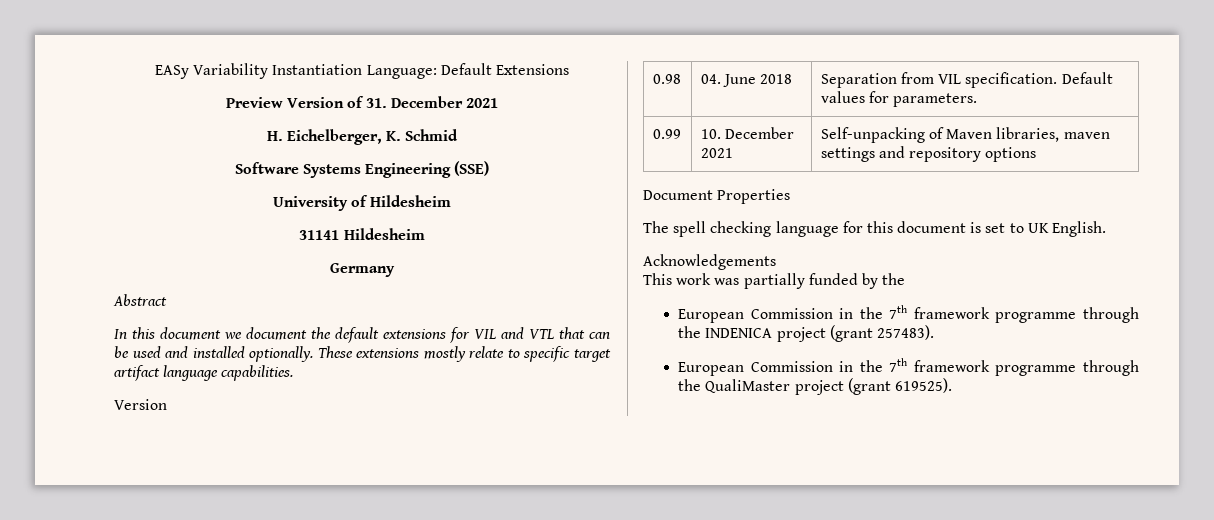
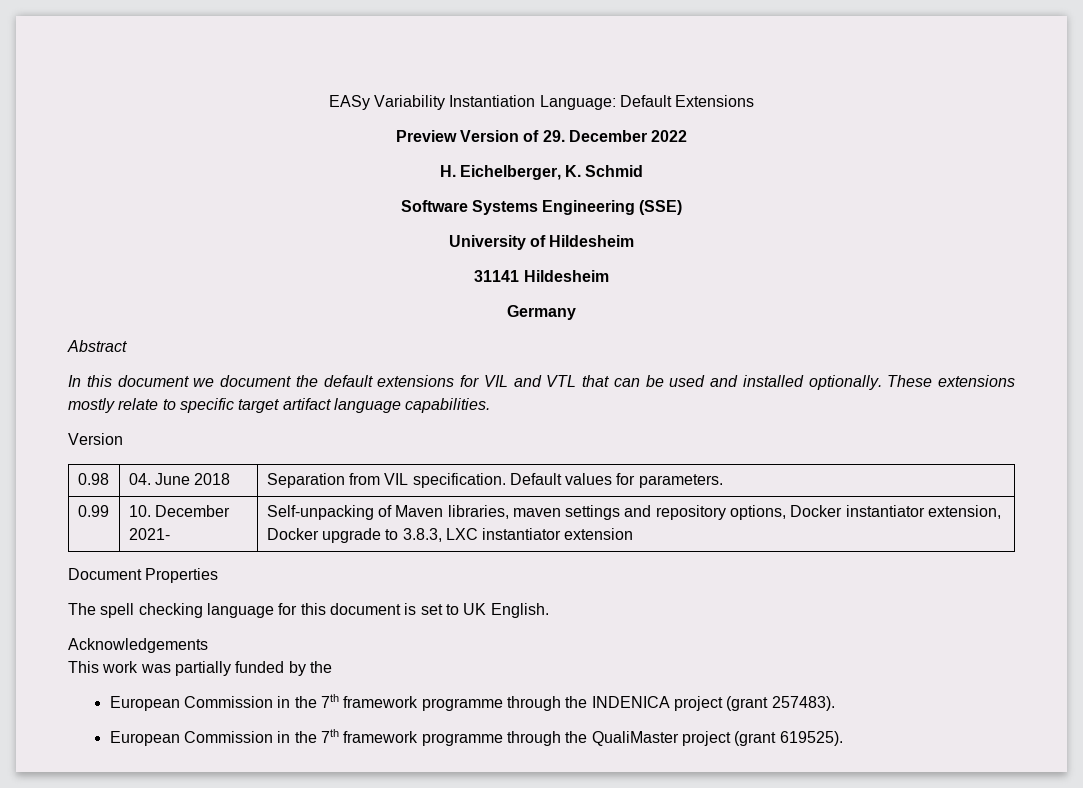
[366,96,499,108] 31. December 2021 -> [542,130,688,142] 29. December 2022
[700,148,733,158] 2021 -> [128,528,170,540] 2021-
[985,147,1037,162] options -> [730,505,1002,520] [266,528,634,543] options, Docker instantiator extension, Docker upgrade to 3.8.3, LXC instantiator extension

